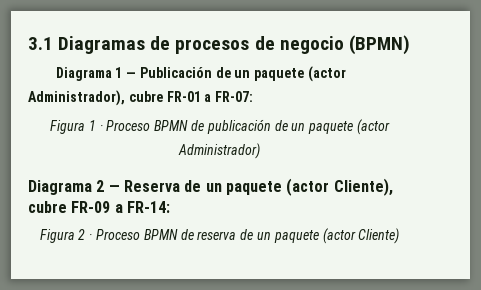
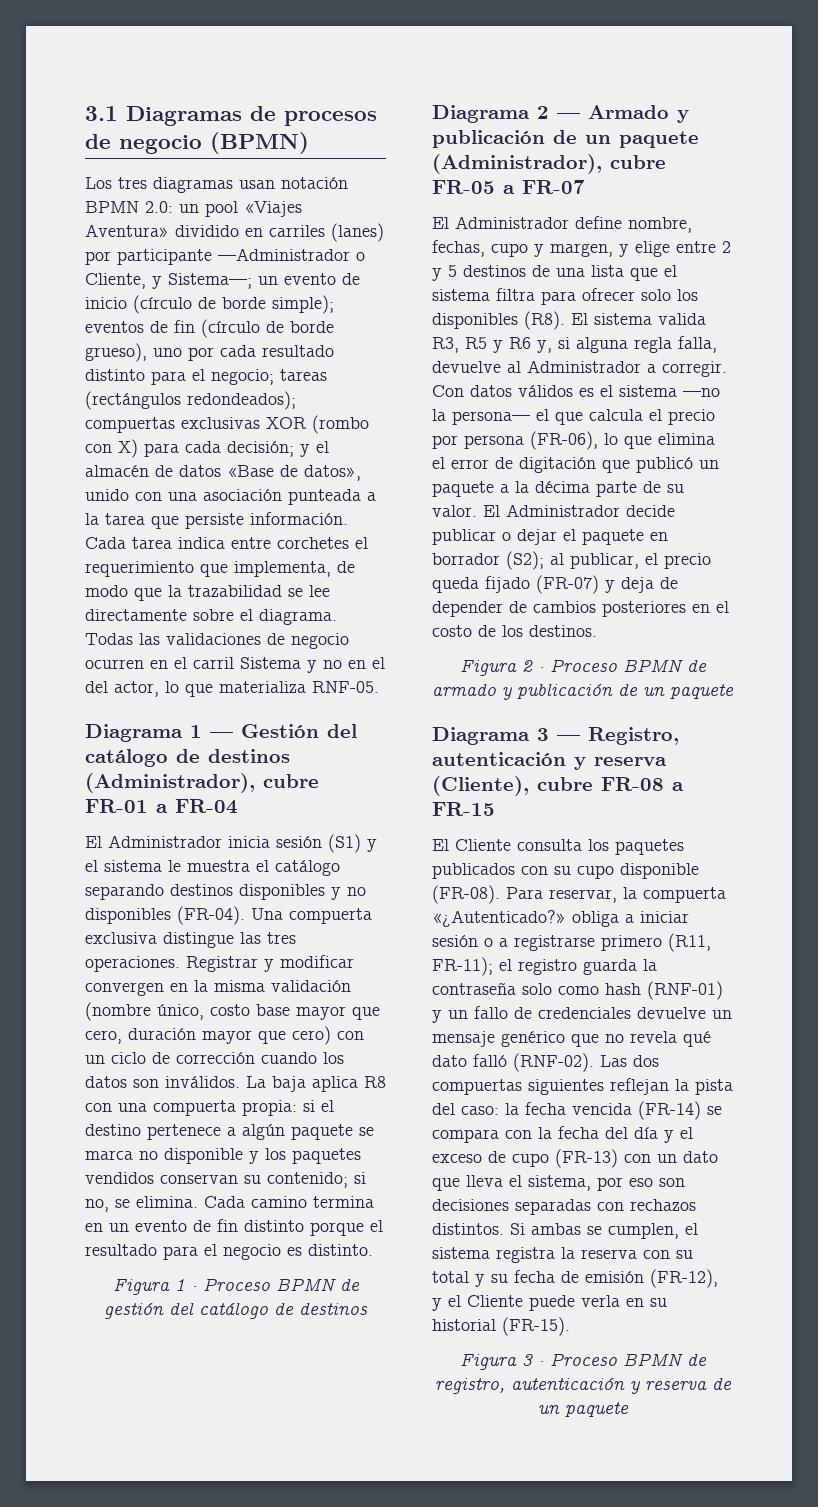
[55,66,346,82] [28,90,254,106] Diagrama 1 — Publicación de un paquete (actor Administrador), cubre FR-01 a FR-07: -> [85,177,348,193] [85,201,302,217] [85,223,384,242] [85,248,365,265] [85,273,360,289] [85,295,334,314] [85,319,334,338] [85,343,334,362] [85,369,327,385] [85,391,296,410] [85,415,369,434] [85,439,329,458] [85,465,361,481] [85,489,376,505] [85,512,348,529] [85,537,368,549] [85,561,355,577] [85,585,330,601] [85,609,337,625] [85,633,349,649] [85,657,385,673] [85,681,379,697] [85,724,357,742] [85,749,290,767] [85,773,319,793] [85,799,238,814] [85,834,377,853] [85,860,340,876] [85,884,366,900] [85,906,372,925] [85,932,296,948] [85,955,354,972] [85,980,351,996] [85,1002,380,1021] [85,1026,364,1045] [85,1052,344,1064] [85,1076,386,1092] [85,1100,334,1116] [85,1124,374,1140] [85,1148,361,1164] [85,1172,366,1188] [85,1196,374,1212] [85,1219,383,1236] [85,1244,373,1260] Los tres diagramas usan notación BPMN 2.0: un pool «Viajes Aventura» dividido en carriles (lanes) por participante —Administrador o Cliente, y Sistema—; un evento de inicio (círculo de borde simple); eventos de fin (círculo de borde grueso), uno por cada resultado distinto para el negocio; tareas (rectángulos redondeados); compuertas exclusivas XOR (rombo con X) para cada decisión; y el almacén de datos «Base de datos», unido con una asociación punteada a la tarea que persiste información. Cada tarea indica entre corchetes el requerimiento que implementa, de modo que la trazabilidad se lee directamente sobre el diagrama. Todas las validaciones de negocio ocurren en el carril Sistema y no en el del actor, lo que materializa RNF-05. // Diagrama 1 — Gestión del catálogo de destinos (Administrador), cubre FR-01 a FR-04 // El Administrador inicia sesión (S1) y el sistema le muestra el catálogo separando destinos disponibles y no disponibles (FR-04). Una compuerta exclusiva distingue las tres operaciones. Registrar y modificar convergen en la misma validación (nombre único, costo base mayor que cero, duración mayor que cero) con un ciclo de corrección cuando los datos son inválidos. La baja aplica R8 con una compuerta propia: si el destino pertenece a algún paquete se marca no disponible y los paquetes vendidos conservan su contenido; si no, se elimina. Cada camino termina en un evento de fin distinto porque el resultado para el negocio es distinto.
[206,119,390,135] [178,143,260,159] [28,178,393,196] [28,201,170,213] publicación de un paquete (actor Administrador) // Diagrama 2 — Reserva de un paquete (actor Cliente), cubre FR-09 a FR-14: -> [104,1302,368,1319] [432,105,689,123] [432,130,699,148] [432,154,666,174] [432,180,585,194] [432,216,692,233] [432,240,731,257] [432,265,677,281] [432,288,698,305] [432,311,706,330] [432,336,717,353] [432,360,727,377] [432,385,720,397] [432,409,715,425] [432,431,715,450] [432,457,719,473] [432,481,684,497] [432,504,675,517] [432,529,668,545] [432,551,711,570] [432,575,678,594] [432,601,729,617] [432,625,597,637] gestión del catálogo de destinos // Diagrama 2 — Armado y publicación de un paquete (Administrador), cubre FR-05 a FR-07 // El Administrador define nombre, fechas, cupo y margen, y elige entre 2 y 5 destinos de una lista que el sistema filtra para ofrecer solo los disponibles (R8). El sistema valida R3, R5 y R6 y, si alguna regla falla, devuelve al Administrador a corregir. Con datos válidos es el sistema —no la persona— el que calcula el precio por persona (FR-06), lo que elimina el error de digitación que publicó un paquete a la décima parte de su valor. El Administrador decide publicar o dejar el paquete en borrador (S2); al publicar, el precio queda fijado (FR-07) y deja de depender de cambios posteriores en el costo de los destinos.
(194, 234) none -> [432,683,734,700] [432,727,679,745] [432,752,667,770] [432,776,684,796] [432,802,495,816] [432,839,684,855] [432,863,699,879] [432,885,726,904] [432,910,689,927] [432,933,711,952] [432,957,657,976] [432,981,723,1000] [432,1006,732,1023] [432,1031,711,1047] [432,1053,659,1072] [432,1078,733,1095] [432,1101,722,1120] [432,1126,693,1143] [432,1149,718,1168] [432,1175,685,1191] [432,1199,696,1215] [432,1223,698,1239] [432,1247,693,1263] [432,1269,718,1288] [432,1295,667,1311] [432,1317,570,1336] [459,1353,707,1370] [434,1377,640,1394] armado y publicación de un paquete // Diagrama 3 — Registro, autenticación y reserva (Cliente), cubre FR-08 a FR-15 // El Cliente consulta los paquetes publicados con su cupo disponible (FR-08). Para reservar, la compuerta «¿Autenticado?» obliga a iniciar sesión o a registrarse primero (R11, FR-11); el registro guarda la contraseña solo como hash (RNF-01) y un fallo de credenciales devuelve un mensaje genérico que no revela qué dato falló (RNF-02). Las dos compuertas siguientes reflejan la pista del caso: la fecha vencida (FR-14) se compara con la fecha del día y el exceso de cupo (FR-13) con un dato que lleva el sistema, por eso son decisiones separadas con rechazos distintos. Si ambas se cumplen, el sistema registra la reserva con su total y su fecha de emisión (FR-12), y el Cliente puede verla en su historial (FR-15). // Figura 3 · Proceso BPMN de registro, autenticación y
[322,228,400,244] (actor Cliente) -> (629, 1409) none

